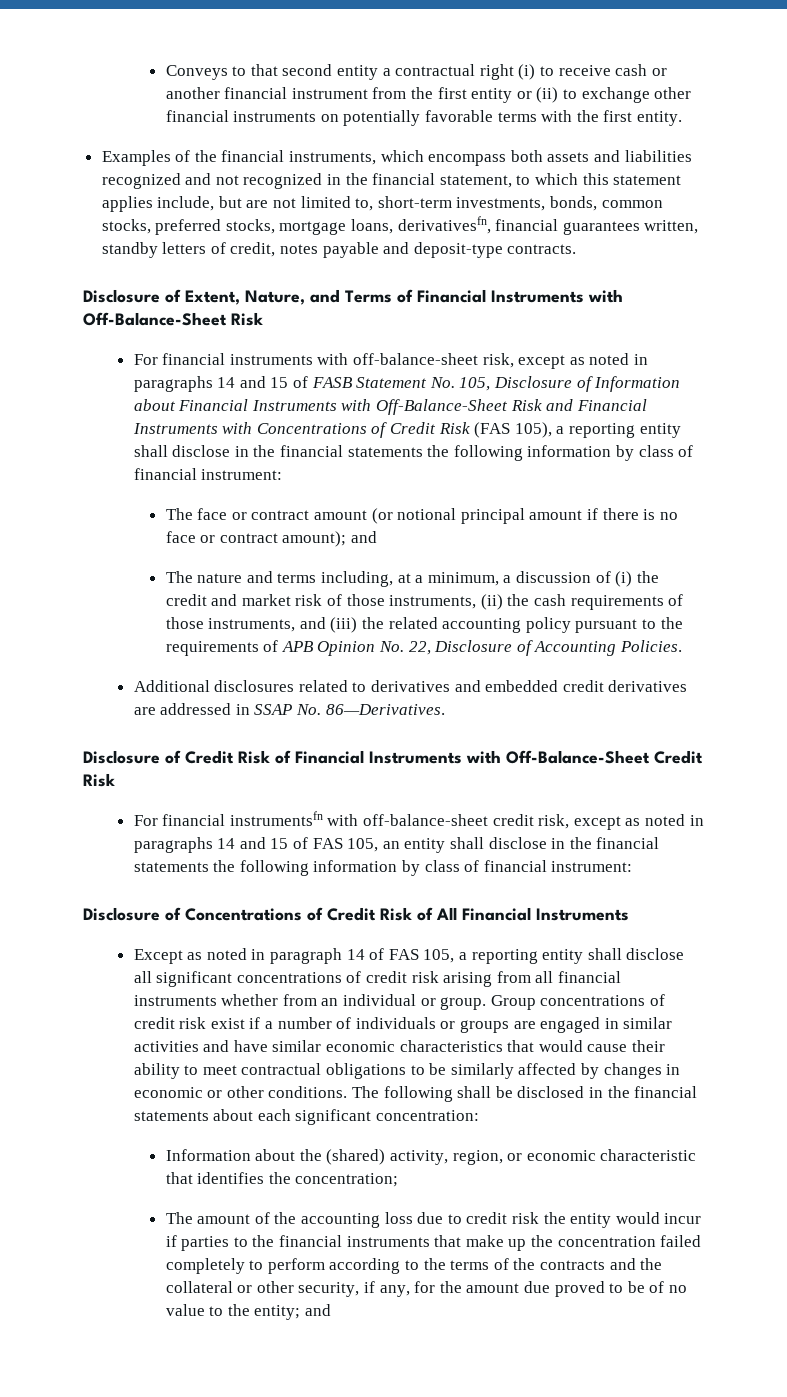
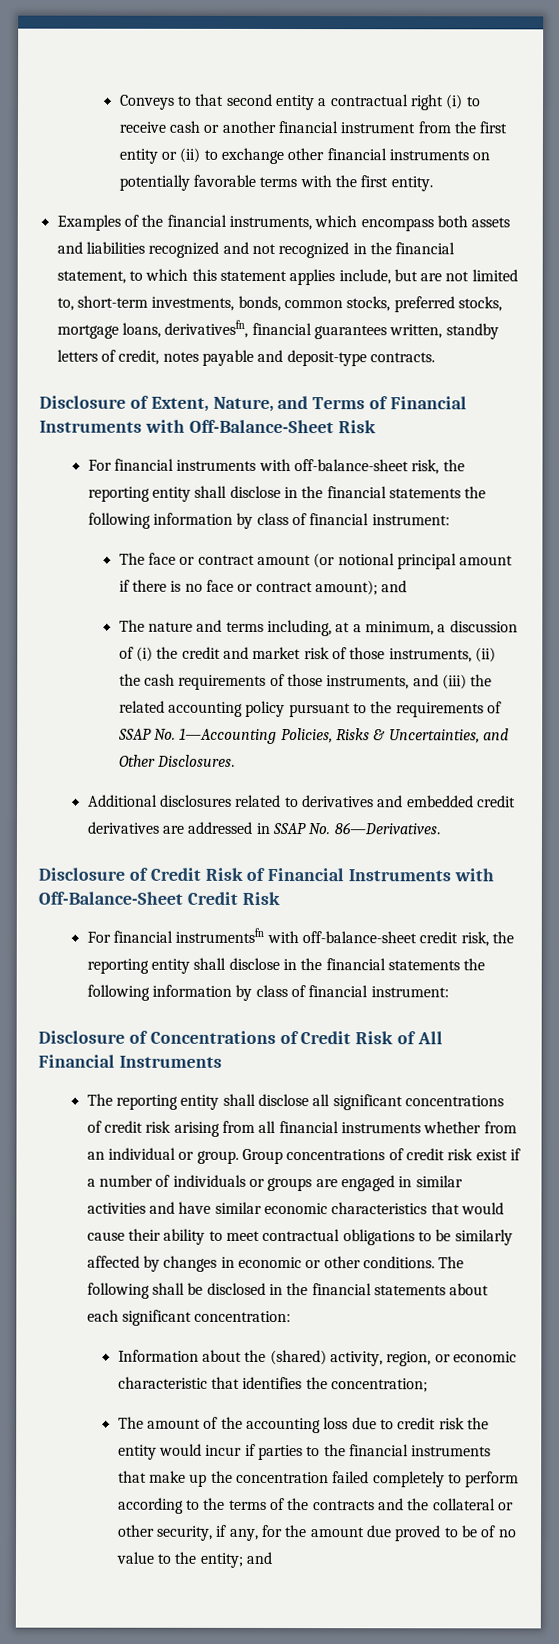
[518,353,648,369] [133,376,681,392] [133,399,647,415] [132,422,565,438] except as noted in paragraphs 14 and 15 of FASB Statement No. 105, Disclosure of Information about Financial Instruments with Off-Balance-Sheet Risk and Financial Instruments with Concentrations of Credit Risk (FAS 105), a -> [442,459,465,472] the
[281,640,682,656] APB Opinion No. 22, Disclosure of Accounting Policies. -> [117,727,510,744] [118,754,236,767] SSAP No. 1—Accounting Policies, Risks & Uncertainties, and Other Disclosures.
[573,814,704,830] [133,837,400,853] except as noted in paragraphs 14 and 15 of FAS 105, an -> [491,931,514,944] [86,958,149,974] the reporting
[133,948,467,964] Except as noted in paragraph 14 of FAS 105, a -> [86,1093,113,1106] The

